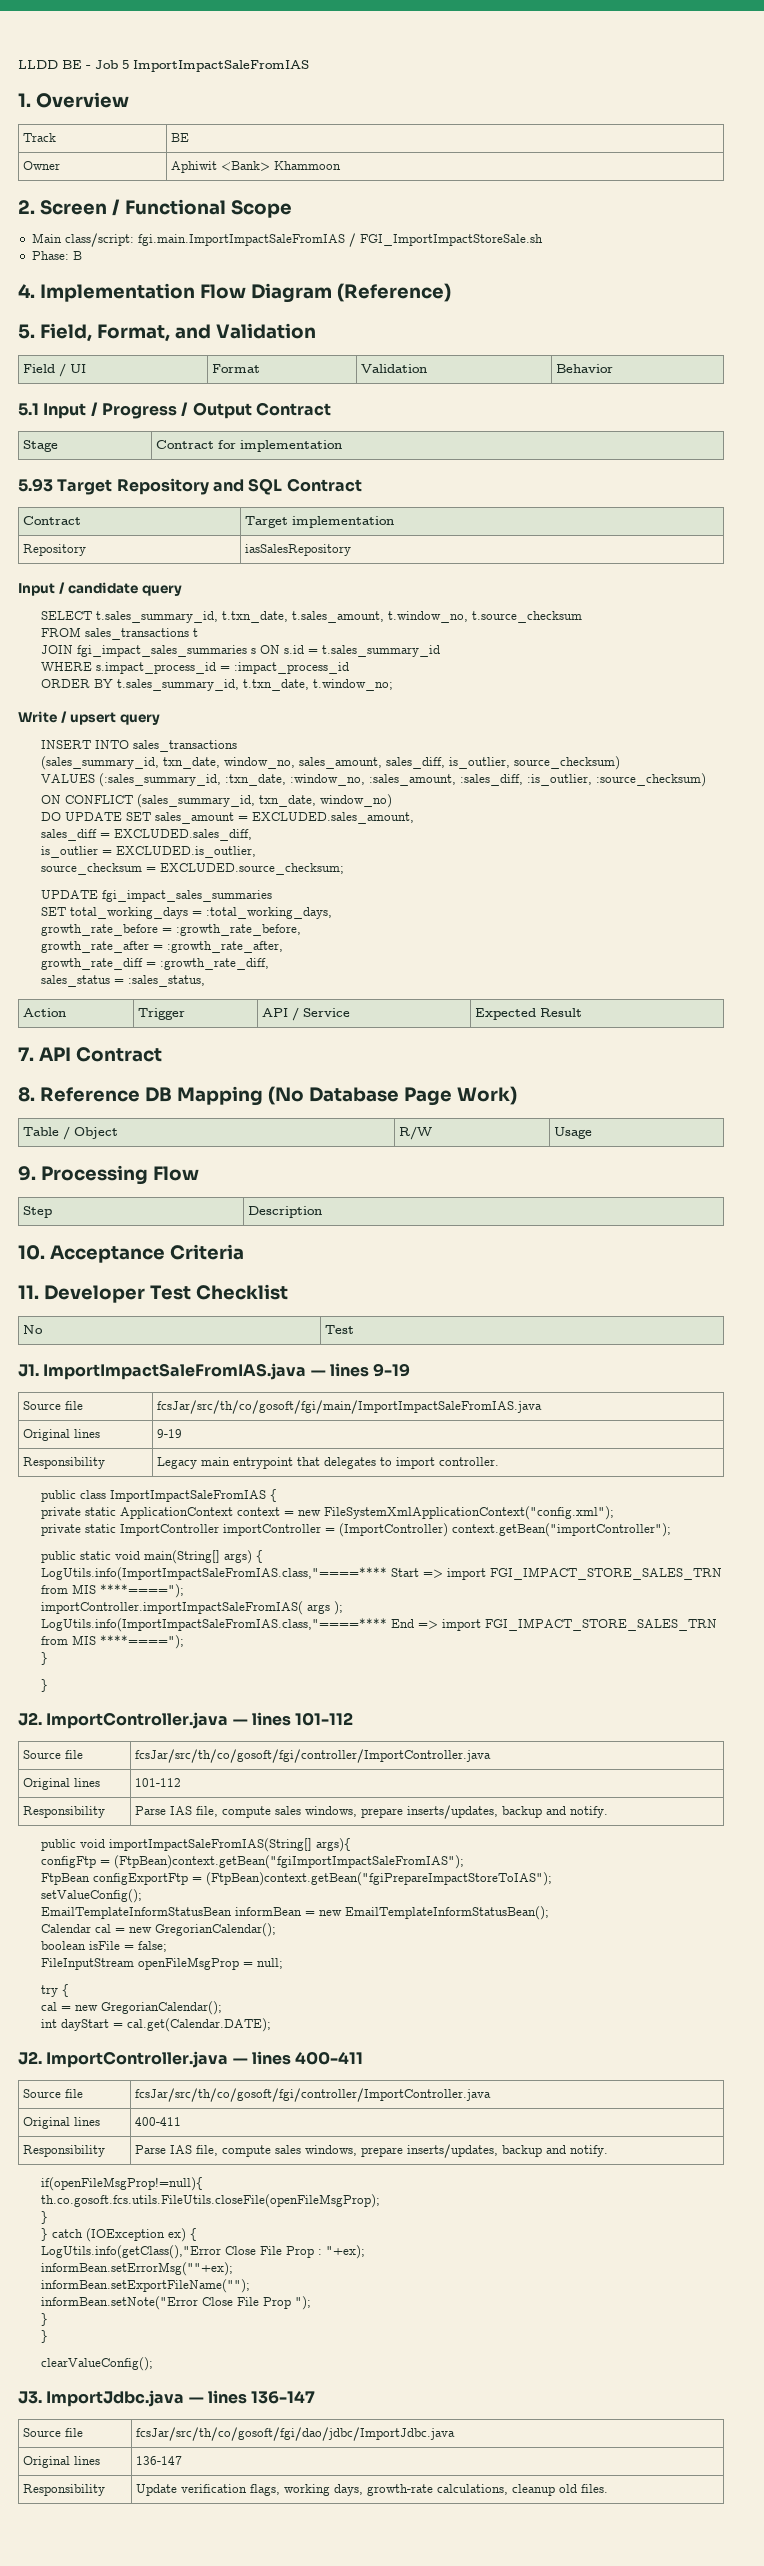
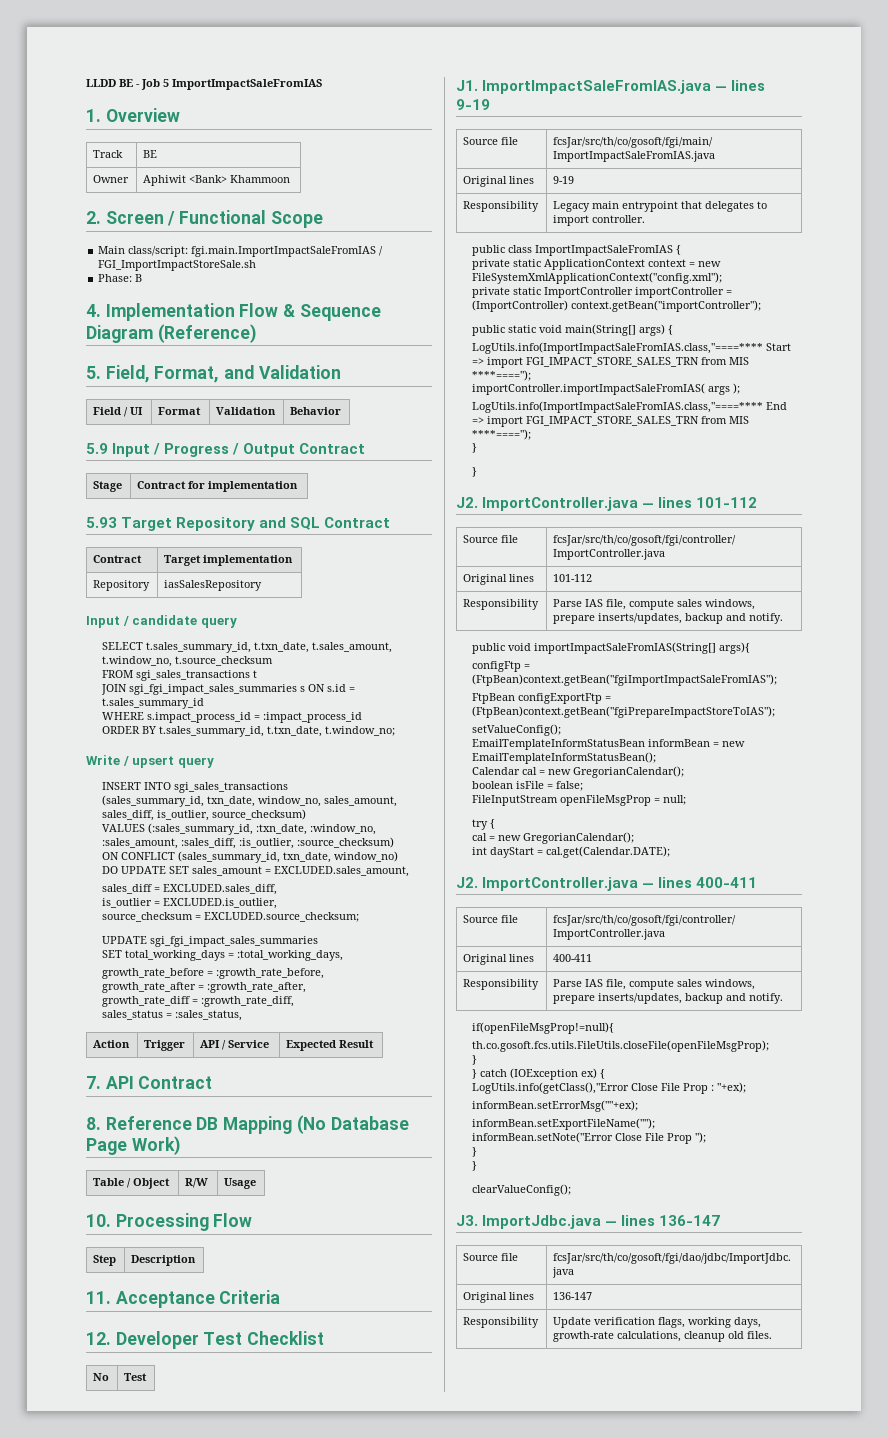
(246, 291) none -> [283,304,381,321] & Sequence
[18,403,39,416] 5.1 -> [86,443,108,454] 5.9
[85,628,190,640] sales_transactions -> [136,670,251,681] sgi_sales_transactions
[77,645,248,657] fgi_impact_sales_summaries -> [129,684,298,695] sgi_fgi_impact_sales_summaries
[133,740,238,752] sales_transactions -> [174,782,289,793] sgi_sales_transactions
[102,890,273,902] fgi_impact_sales_summaries -> [150,936,319,947] sgi_fgi_impact_sales_summaries
[18,1166,36,1181] 9. -> [86,1214,111,1227] 10.
[18,1245,45,1260] 10. -> [86,1291,111,1304] 11.
[18,1285,39,1299] 11. -> [86,1332,111,1345] 12.

